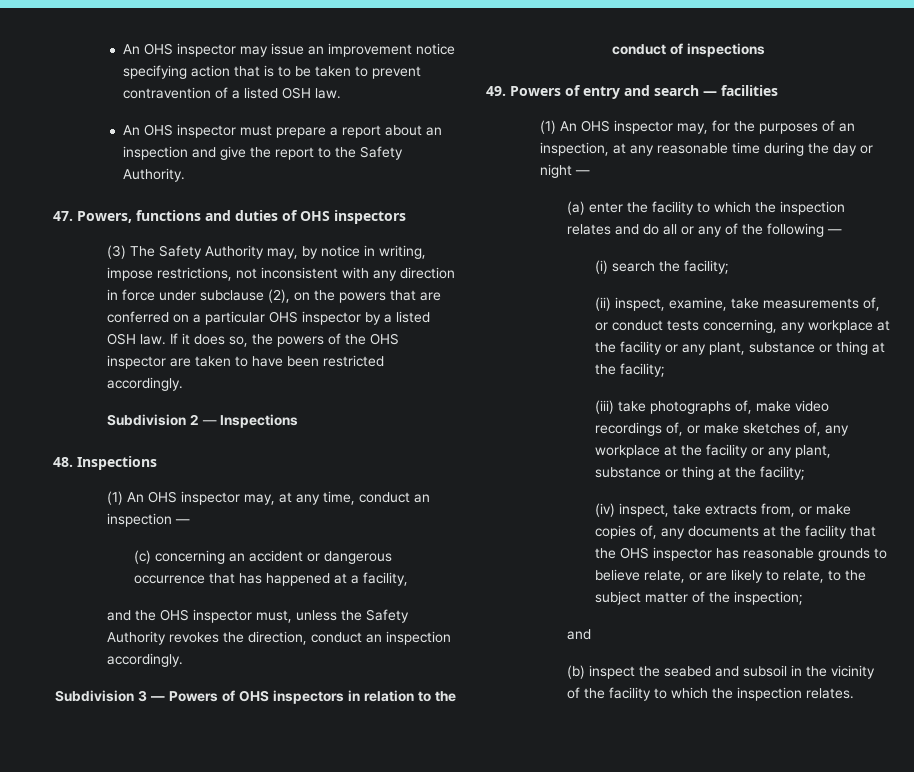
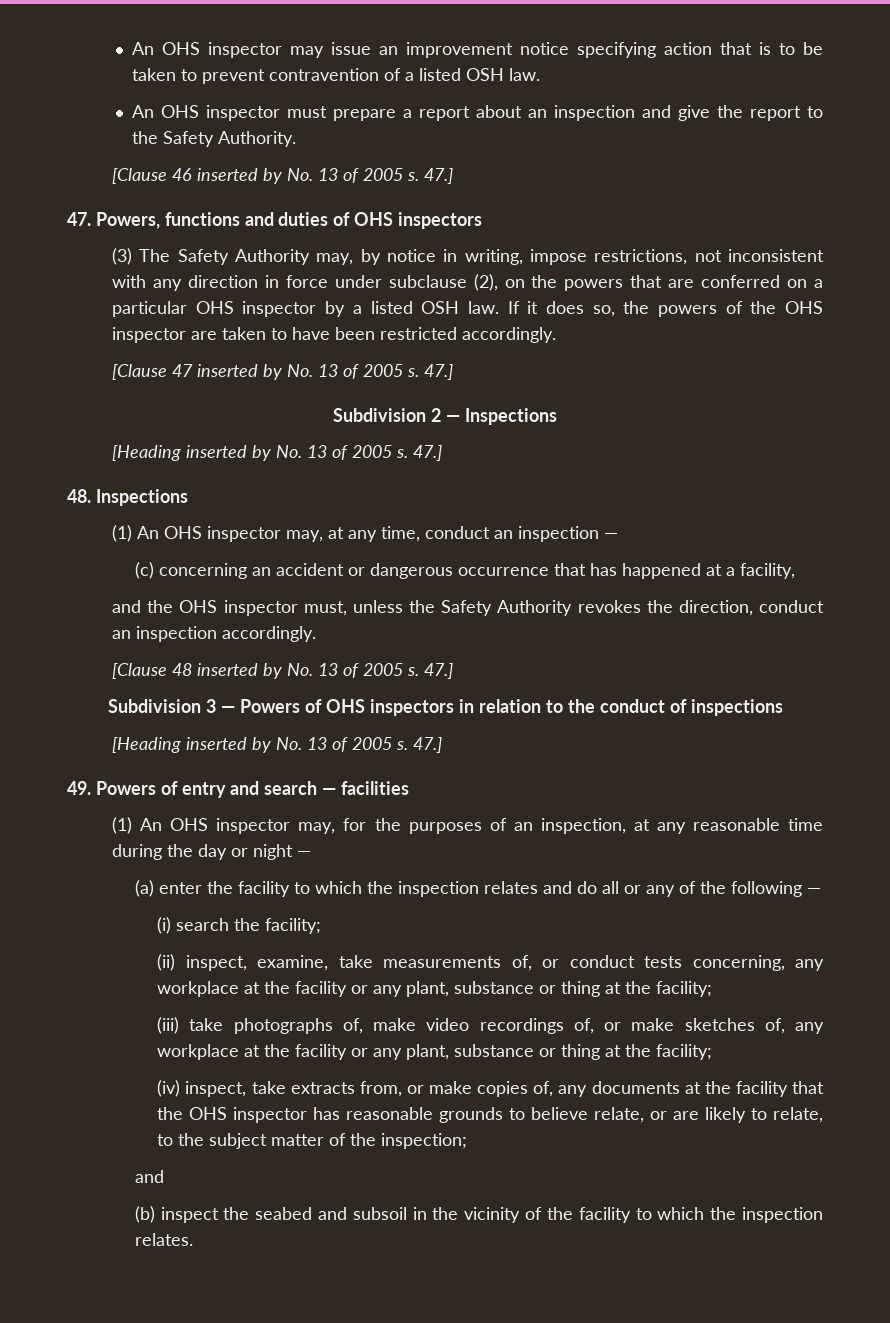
(185, 175) none -> [112,168,454,184] // [Clause 46 inserted by No. 13 of 2005 s. 47.]
[107,414,299,428] Subdivision 2 — Inspections -> [112,364,454,380] [333,408,557,425] [112,445,443,461] [Clause 47 inserted by No. 13 of 2005 s. 47.] // Subdivision 2 — Inspections // [Heading inserted by No. 13 of 2005 s. 47.]
(184, 660) none -> [112,663,454,679] // [Clause 48 inserted by No. 13 of 2005 s. 47.]
(765, 50) none -> [112,737,443,753] // [Heading inserted by No. 13 of 2005 s. 47.]

